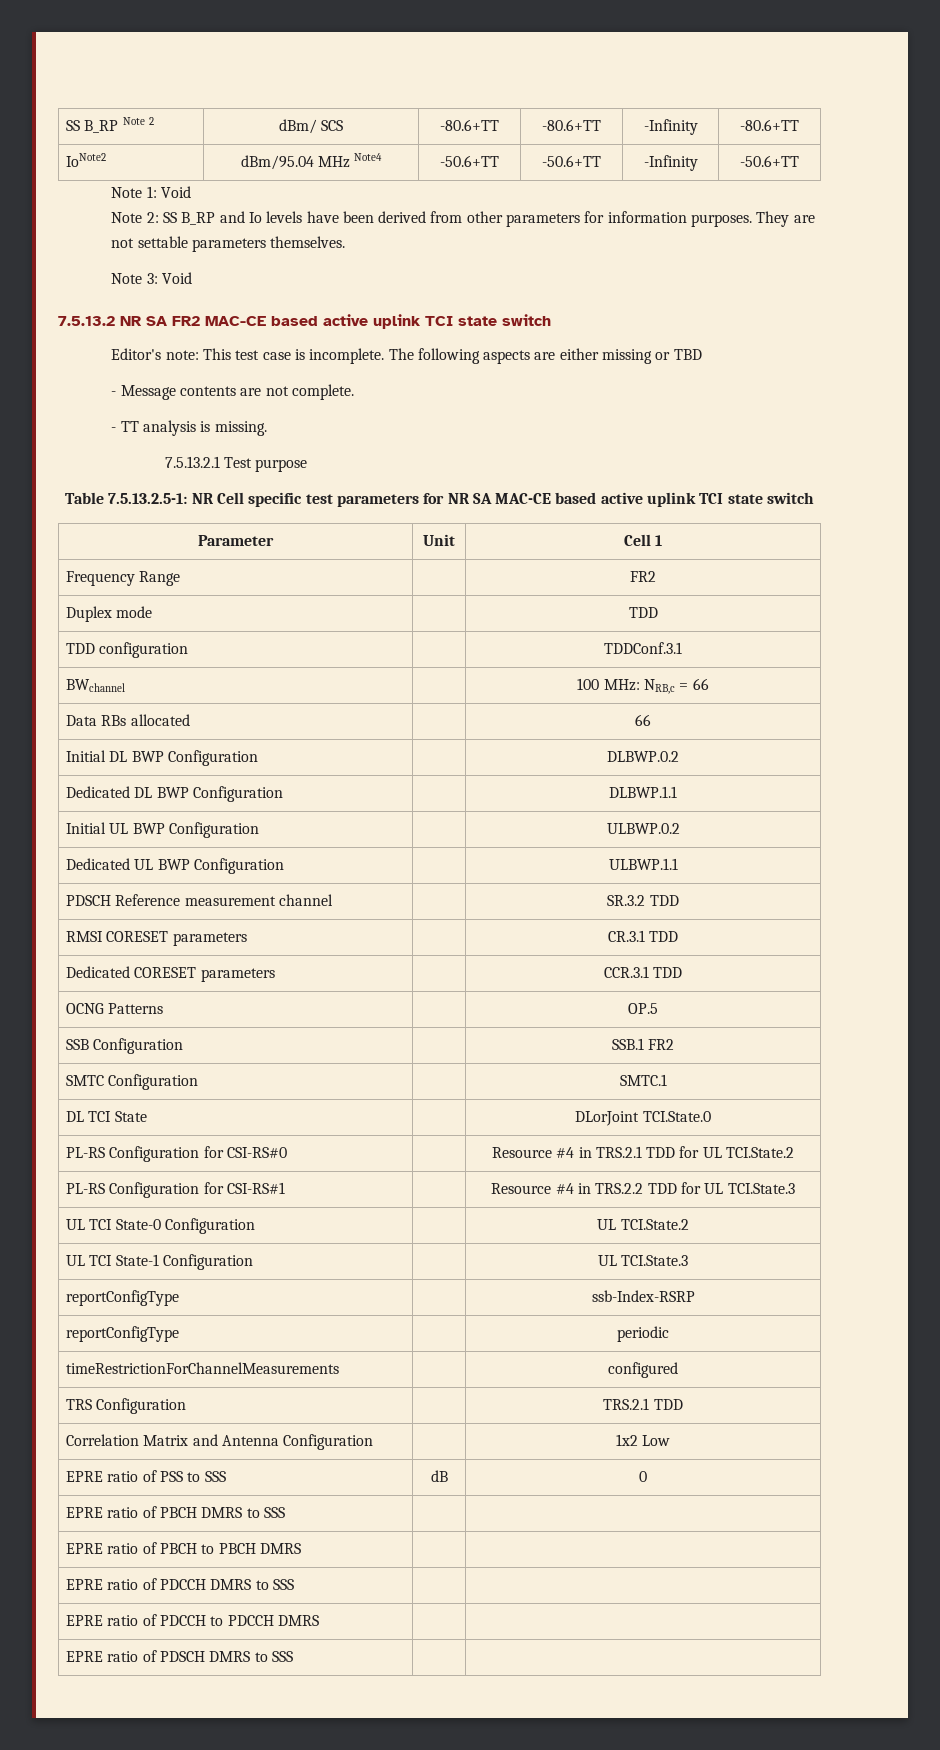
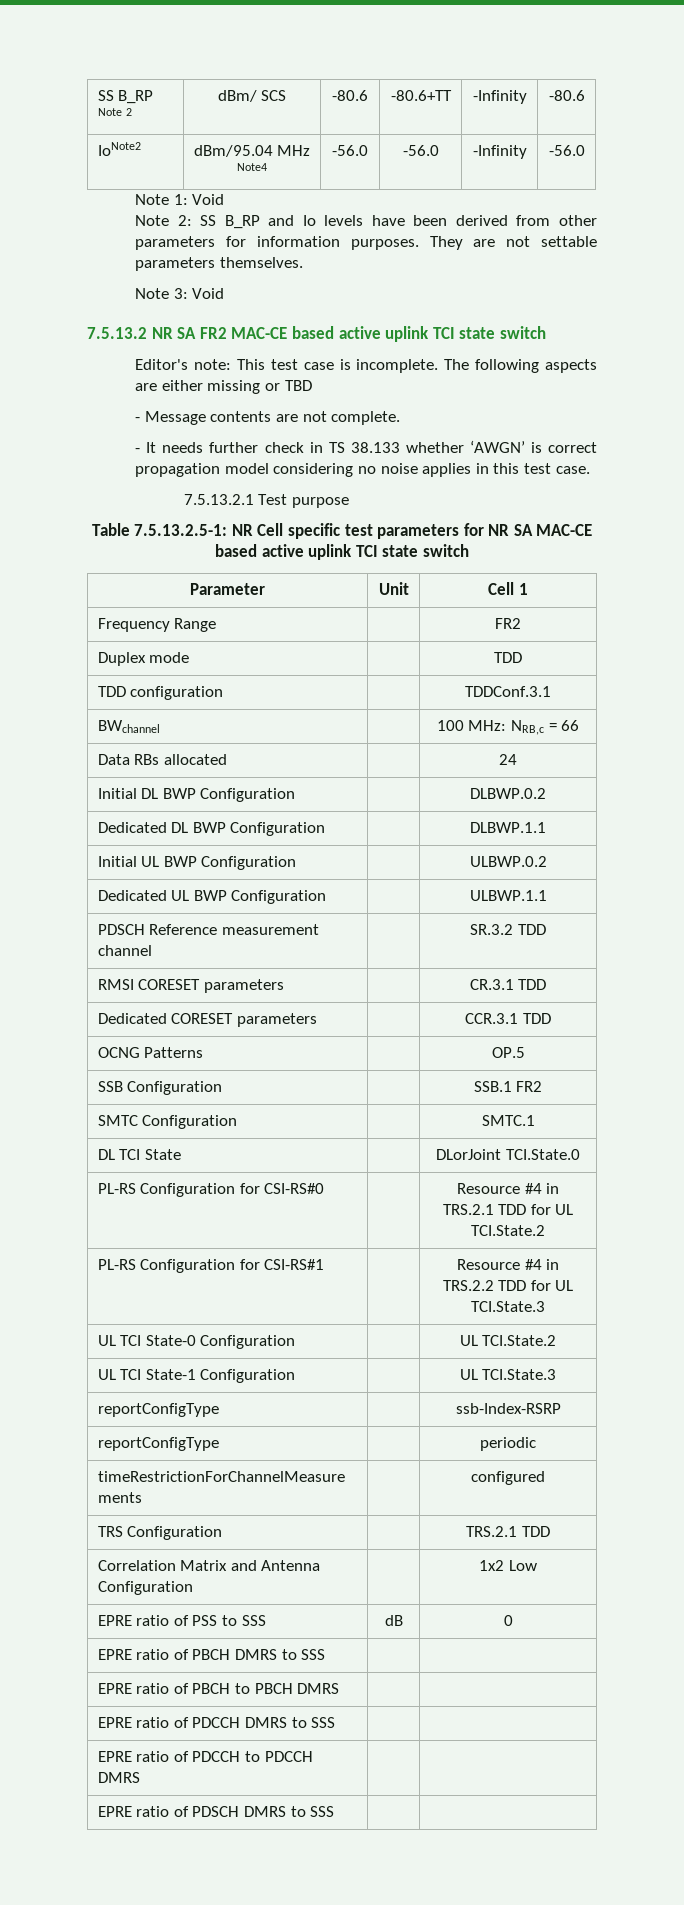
[439,119,499,131] -80.6+TT -> [332,90,368,101] -80.6
[740,119,799,131] -80.6+TT -> [548,90,585,101] -80.6
[439,155,499,167] [542,155,601,167] [643,155,698,171] [740,155,799,167] -50.6+TT | -50.6+TT | -Infinity | -50.6+TT -> [332,145,368,156] [402,145,439,156] [472,145,527,159] [548,145,585,156] -56.0 | -56.0 | -Infinity | -56.0
[120,420,267,436] TT analysis is missing. -> [146,440,597,453] [135,463,590,477] It needs further check in TS 38.133 whether ‘AWGN’ is correct propagation model considering no noise applies in this test case.
[635,714,651,726] 66 -> [499,754,517,765] 24

